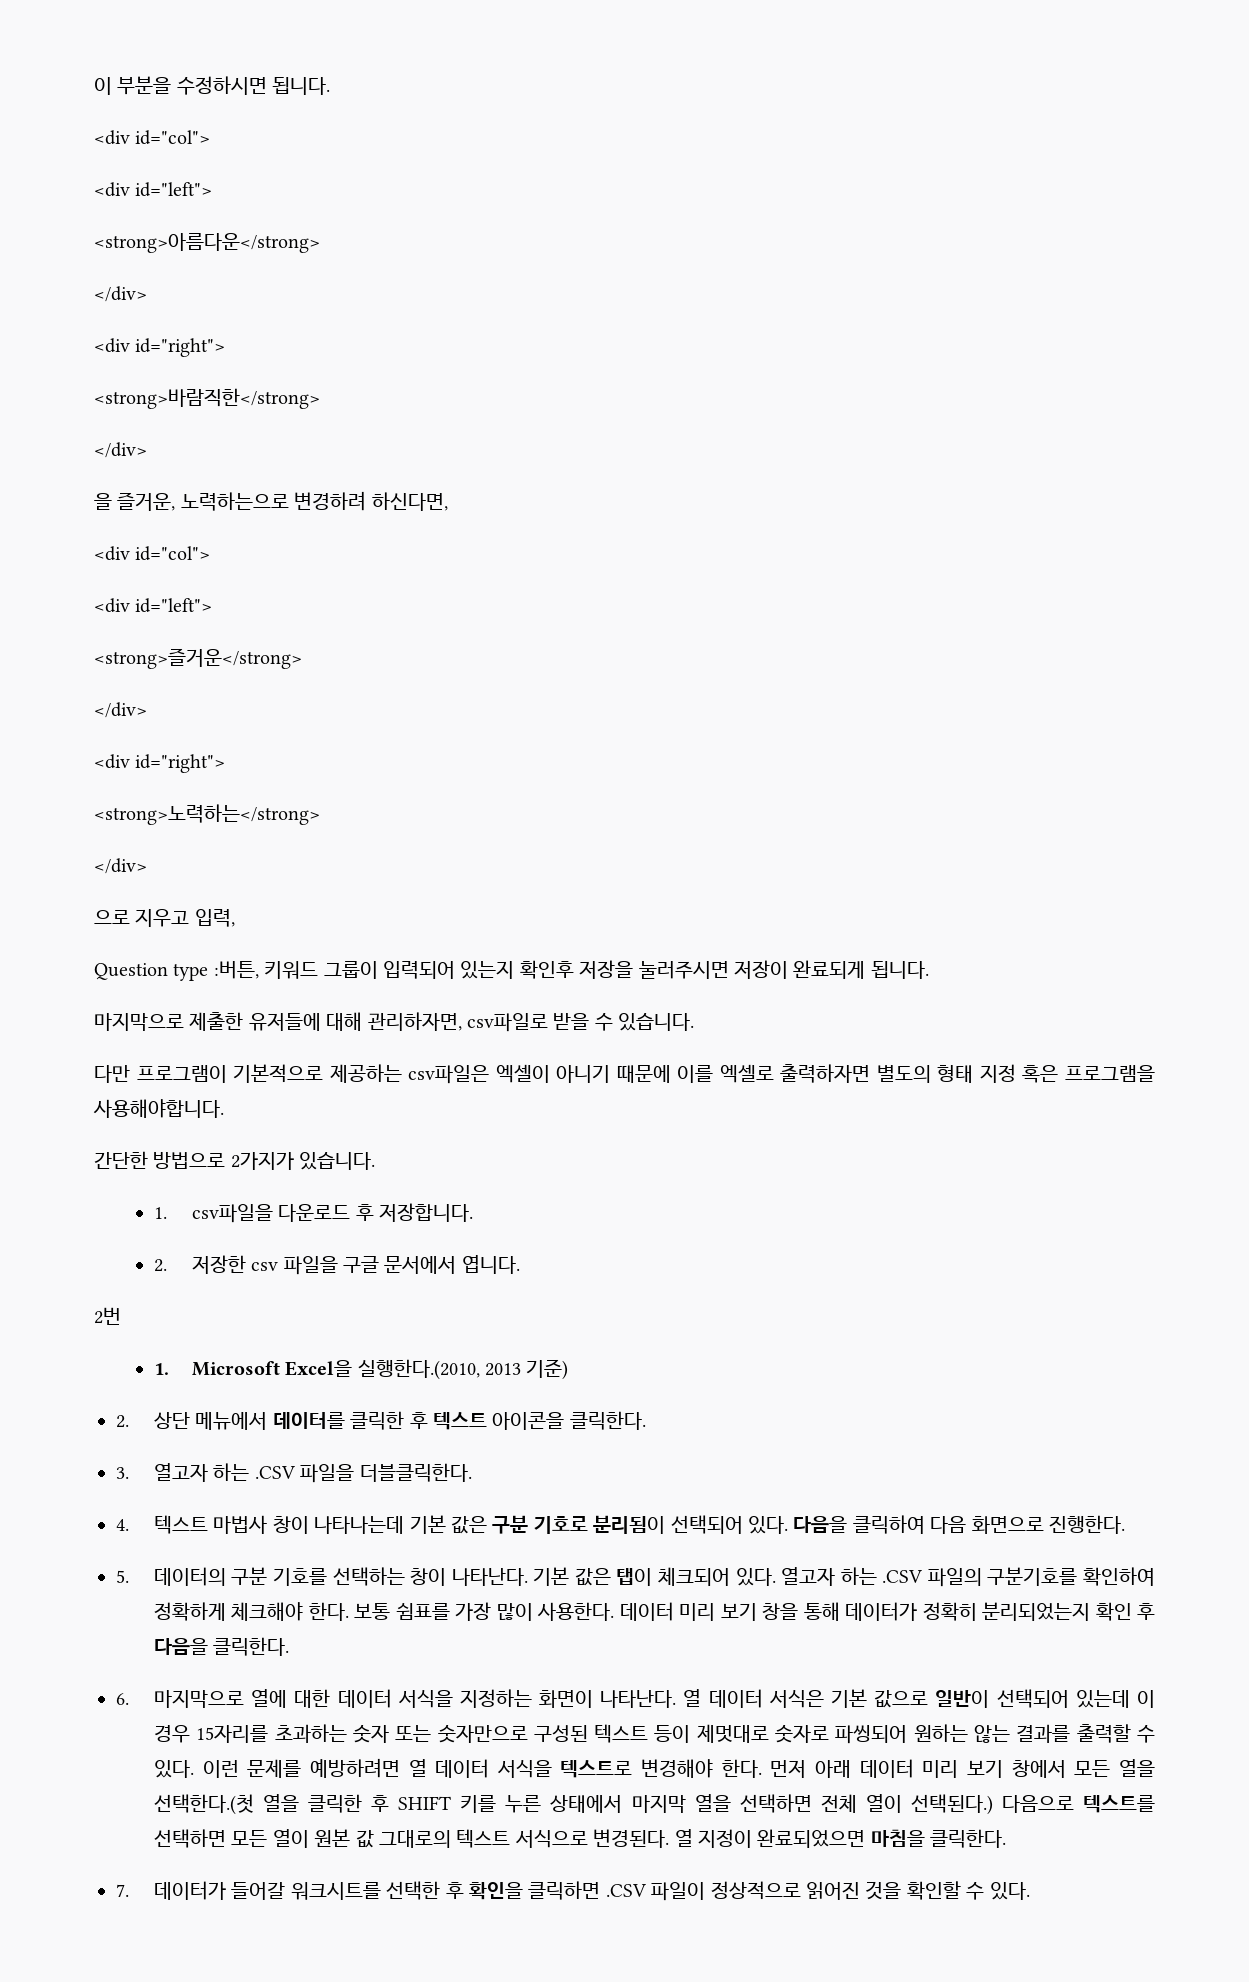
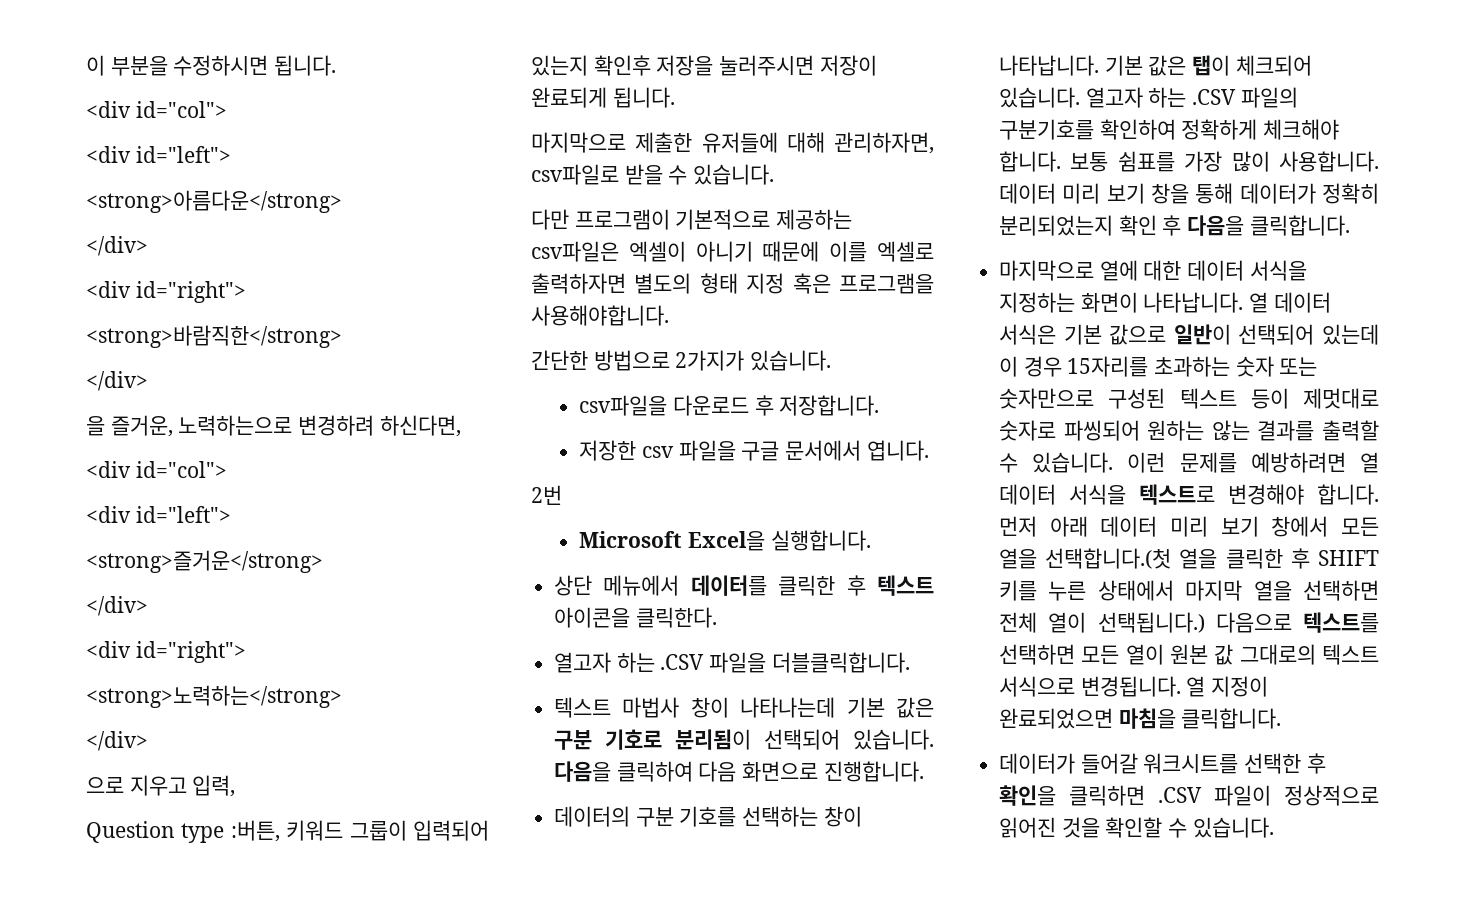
[153,1207,167,1219] 1. -> (832, 360) none
[153,1259,167,1272] 2. -> (880, 405) none
[153,1363,169,1375] 1. -> (562, 495) none
[357,1359,569,1380] [116,1415,129,1428] 실행한다.(2010, 2013 기준) // 2. -> [770,530,871,551] 실행합니다. //
[116,1467,129,1479] 3. -> (717, 617) none
[359,1463,472,1482] [116,1519,129,1531] 더블클릭한다. // 4. -> [771,652,910,673] 더블클릭합니다. //
[747,1516,788,1534] 있다. -> [853,729,934,750] 있습니다.
[1048,1515,1125,1534] [116,1570,129,1583] 진행한다. // 5. -> [823,761,924,782] 진행합니다. //
[451,1568,528,1586] 나타난다. -> [999,55,1100,76] 나타납니다.
[735,1568,776,1586] 있다. -> [999,87,1081,108] 있습니다.
[308,1602,349,1621] 한다. -> [999,151,1062,172] 합니다.
[537,1602,615,1621] 사용한다. -> [1279,151,1379,172] 사용합니다.
[213,1637,290,1656] [116,1693,129,1705] 클릭한다. // 6. -> [1249,215,1350,236] 클릭합니다. //
[600,1690,677,1708] 나타난다. -> [1143,292,1244,313] 나타납니다.
[153,1760,194,1778] 있다. -> [1032,452,1114,473] 있습니다.
[721,1759,762,1778] 한다. -> [1317,484,1379,505] 합니다.
[153,1794,254,1815] 선택한다.(첫 -> [1045,548,1172,569] 선택합니다.(첫
[910,1794,993,1815] 선택된다.) -> [1097,612,1205,633] 선택됩니다.)
[593,1829,670,1848] 변경된다. -> [1080,676,1181,697] 변경됩니다.
[930,1829,1007,1848] [116,1884,129,1897] 클릭한다. // 7. -> [1181,708,1282,729] 클릭합니다. //
[989,1882,1030,1900] 있다. -> [1192,817,1274,838] 있습니다.

